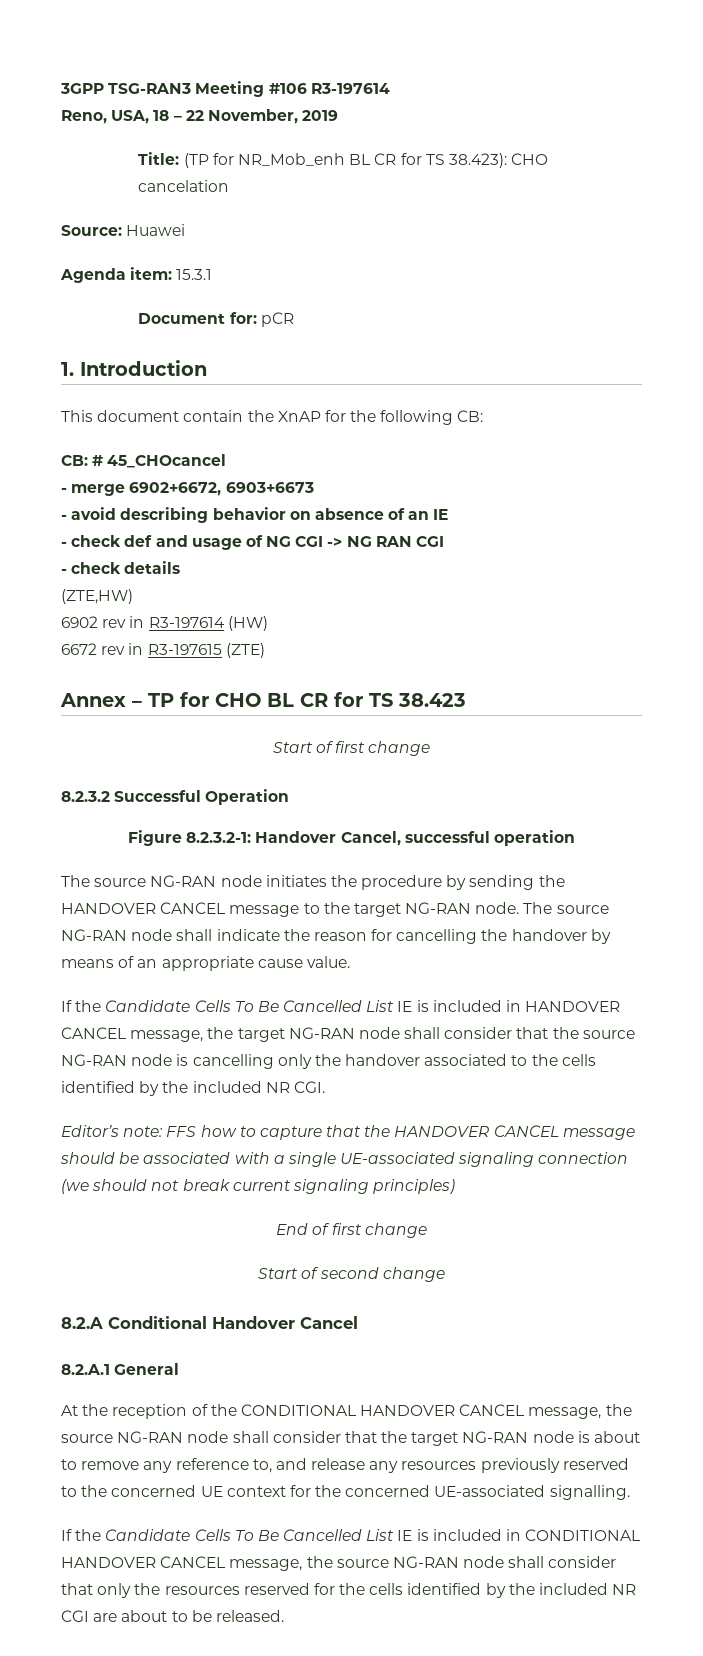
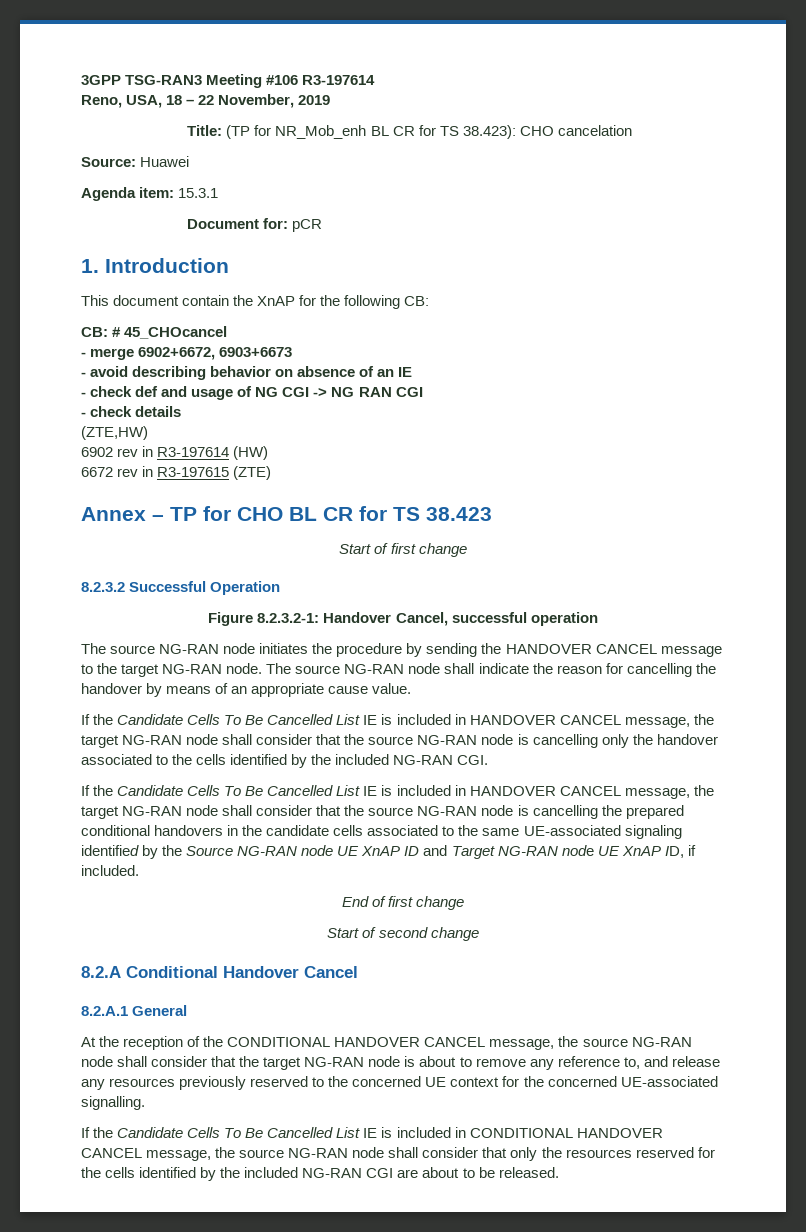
[265,1082,290,1093] NR -> [393,755,454,765] NG-RAN
[61,1125,635,1140] [60,1152,629,1167] [61,1179,456,1194] Editor’s note: FFS how to capture that the HANDOVER CANCEL message should be associated with a single UE-associated signaling connection (we should not break current signaling principles) -> [81,785,714,799] [81,805,684,819] [81,825,682,839] [81,845,696,859] [81,865,139,876] If the Candidate Cells To Be Cancelled List IE is included in HANDOVER CANCEL message, the target NG-RAN node shall consider that the source NG-RAN node is cancelling the prepared conditional handovers in the candidate cells associated to the same UE-associated signaling identified by the Source NG-RAN node UE XnAP ID and Target NG-RAN node UE XnAP ID, if included.
[612,1584,637,1595] NR -> [302,1168,363,1178] NG-RAN

